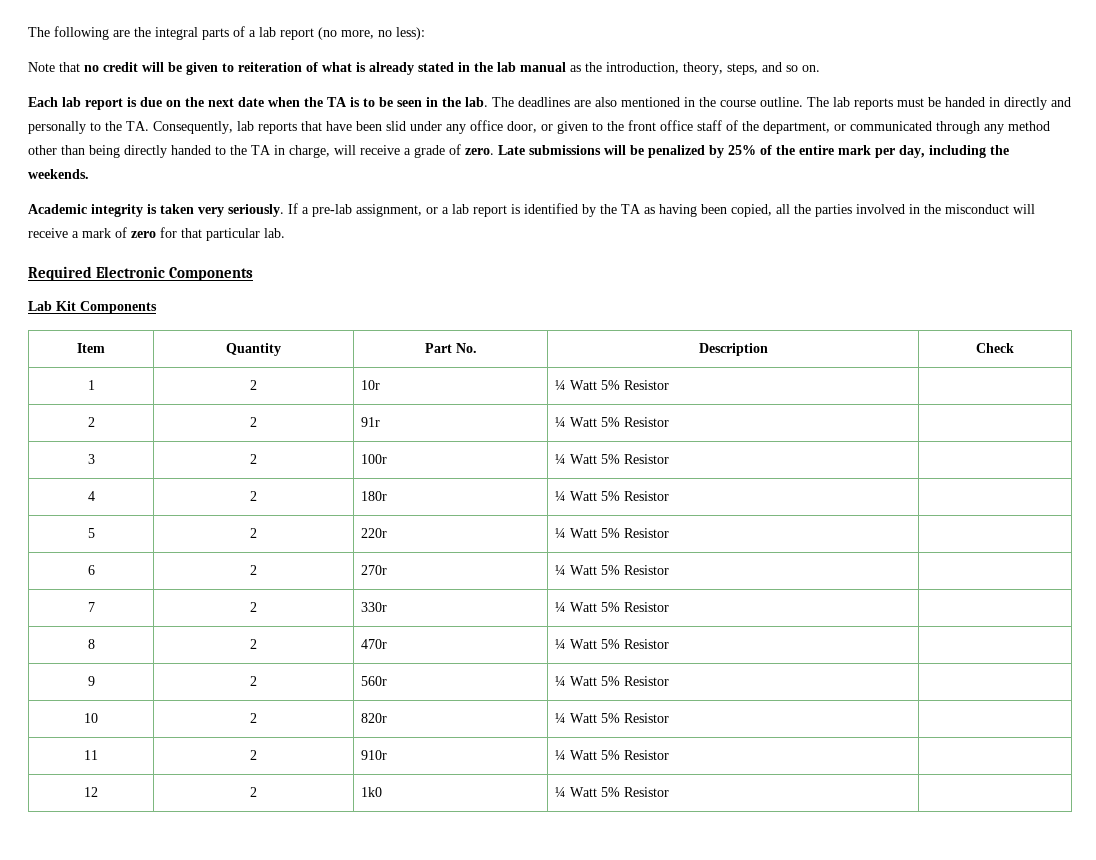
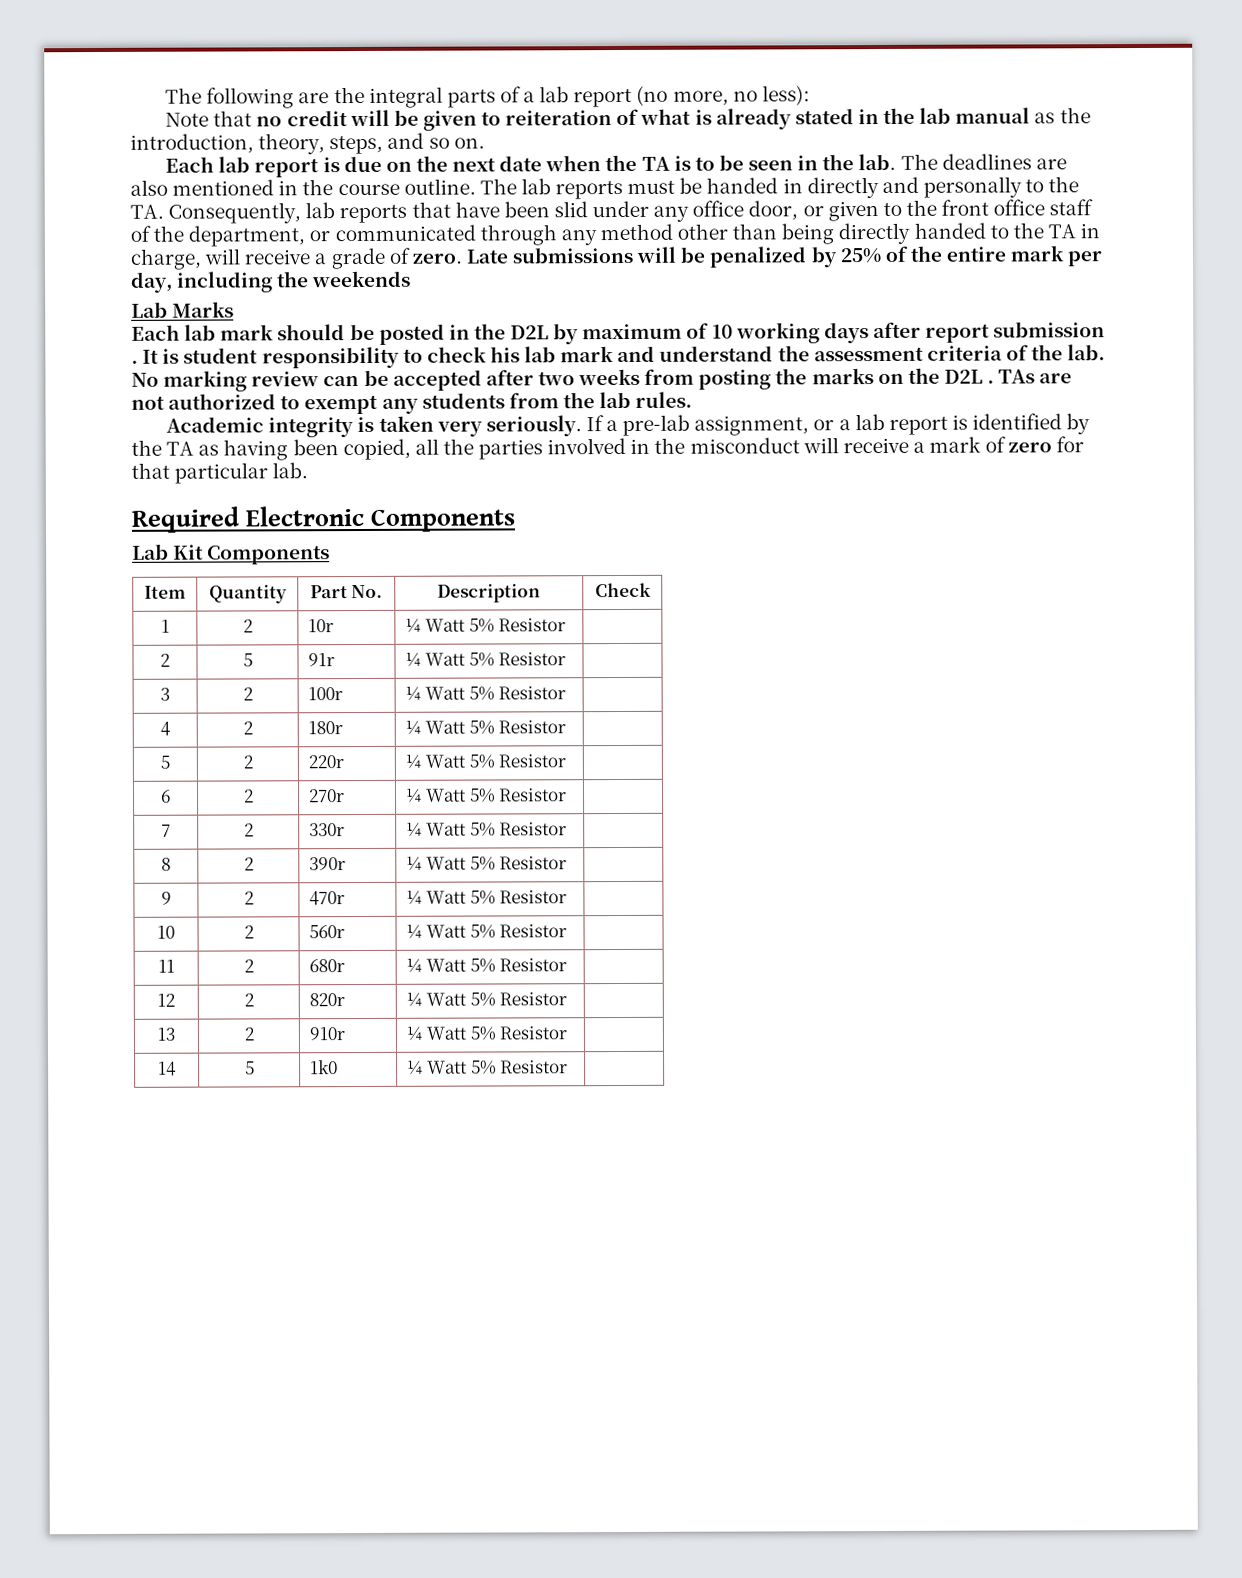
[28,169,89,179] weekends. -> [312,270,412,288] [131,301,235,318] [131,321,1106,345] [131,344,1106,369] [131,367,1073,392] [131,391,693,415] weekends // Lab Marks // Each lab mark should be posted in the D2L by maximum of 10 working days after report submission . It is student responsibility to check his lab mark and understand the assessment criteria of the lab. No marking review can be accepted after two weeks from posting the marks on the D2L . TAs are not authorized to exempt any students from the lab rules.
[250,417,257,427] 2 -> [242,653,253,667] 5
[361,639,388,649] 470r -> [309,857,347,871] 390r
[361,676,388,686] 560r -> [309,891,346,906] 470r
[361,713,388,723] 820r -> [309,925,346,939] 560r
[361,750,388,760] 910r -> [309,959,346,973] 680r
(257, 792) none -> [309,993,346,1007] [406,991,568,1007] [157,1027,175,1041] [243,1027,254,1041] [309,1027,346,1041] [406,1025,568,1041] [158,1061,177,1076] [244,1061,255,1075] | 820r | ¼ Watt 5% Resistor | // 13 | 2 | 910r | ¼ Watt 5% Resistor | // 14 | 5

